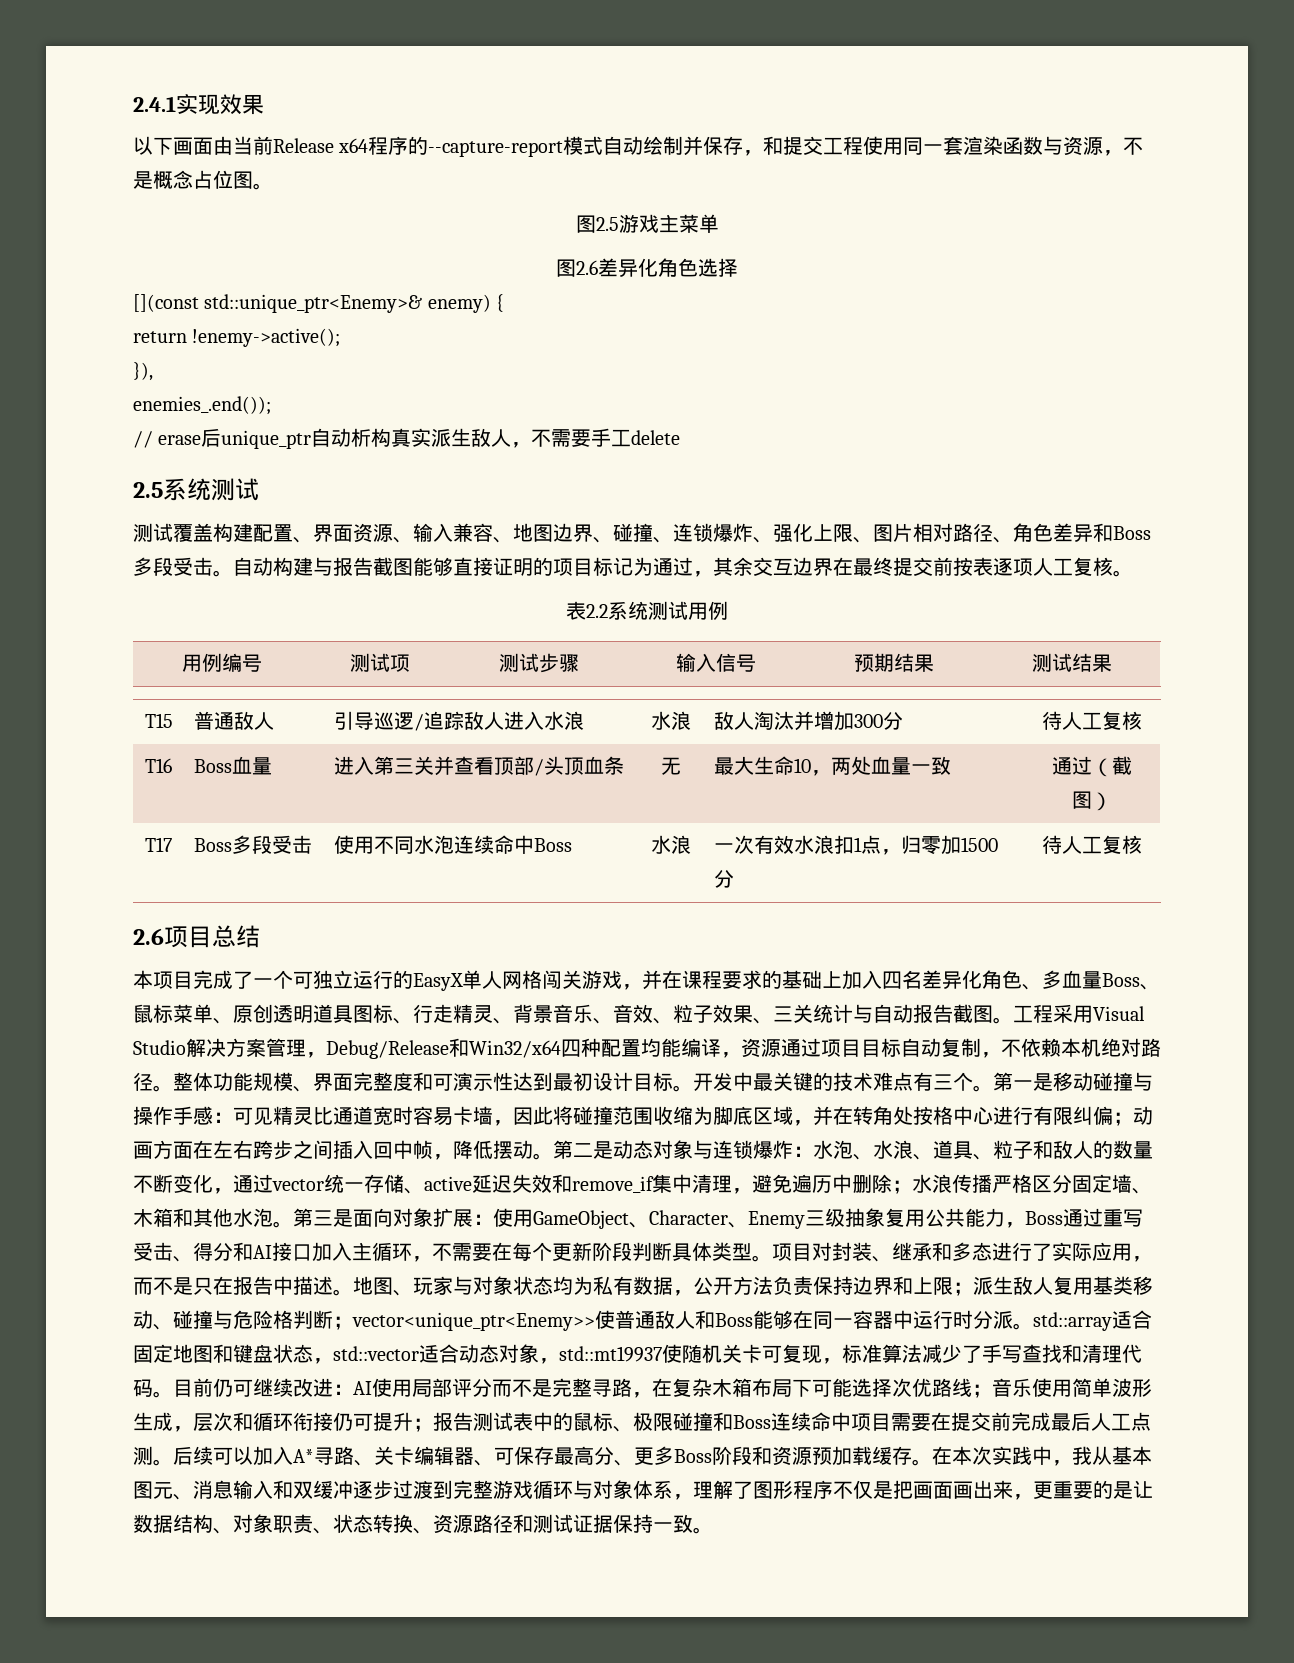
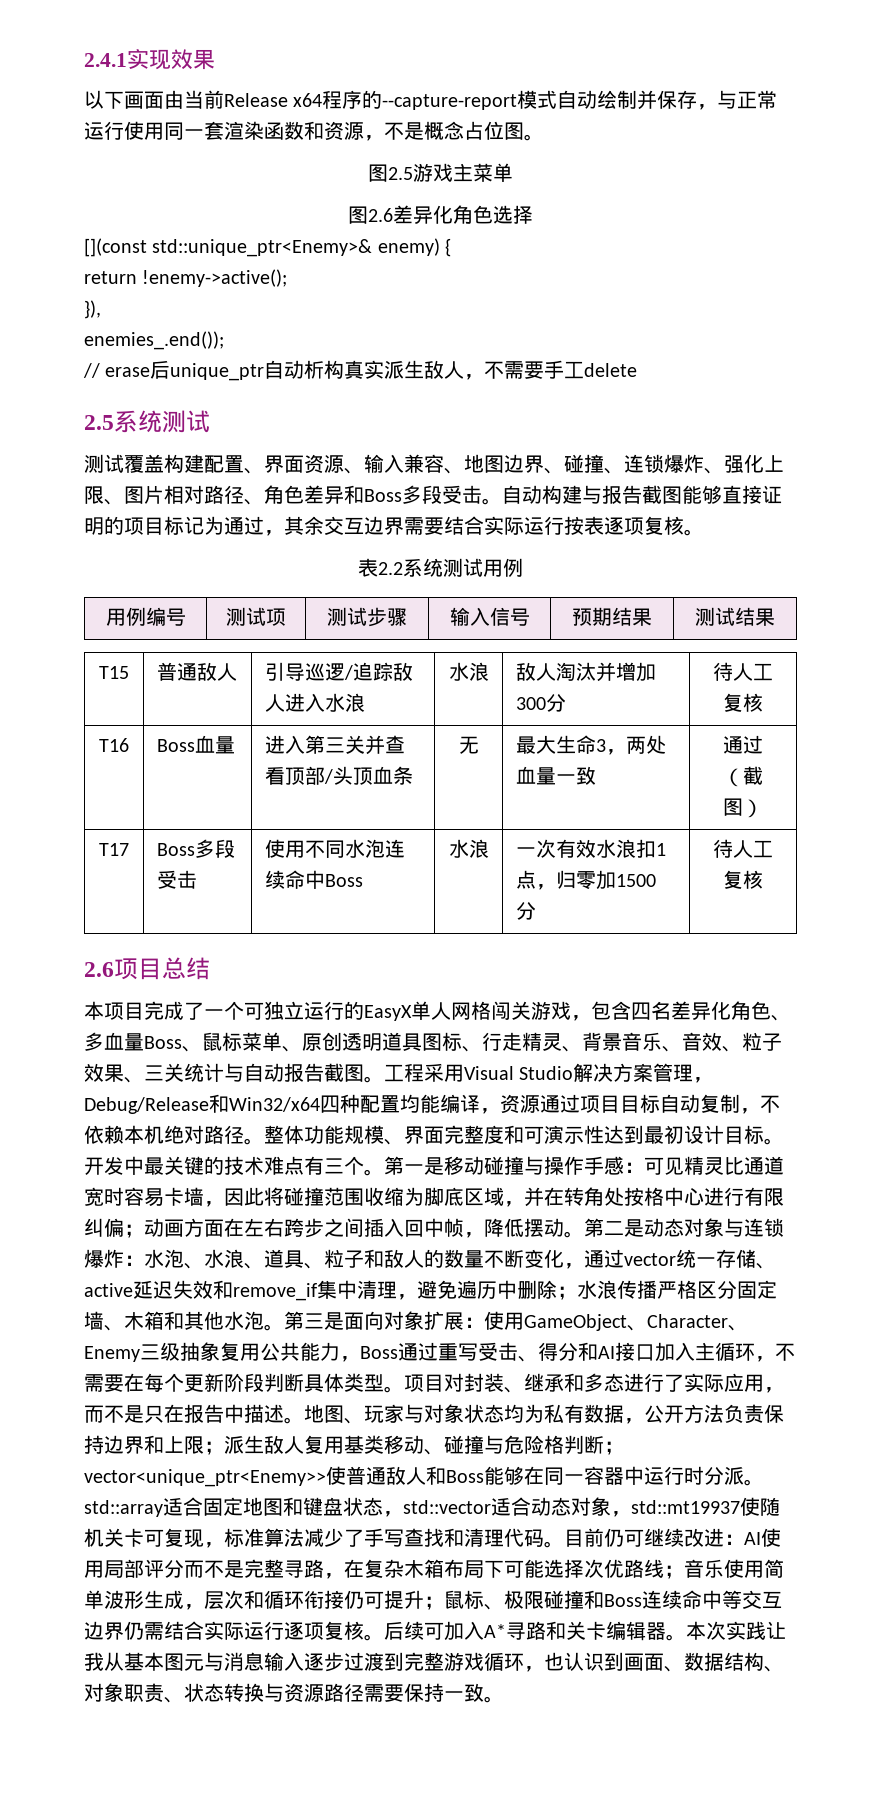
[763,136,864,155] 和提交工程 -> [717,90,778,109] [84,121,124,140] 与正常运行
[1043,136,1064,155] 与 -> [304,121,324,140] 和
[833,557,953,576] 在最终提交前 -> [404,516,564,535] 需要结合实际运行
[1033,558,1073,576] 人工 -> (644, 526) none
[793,758,811,773] 10 -> [596,739,607,752] 3
[642,970,882,990] 并在课程要求的基础上加入 -> [591,1001,631,1020] 包含
[433,1412,573,1431] 报告测试表中的 -> (444, 1603) none
[851,1412,1151,1431] [133,1446,153,1465] 项目需要在提交前完成最后人工点测 -> [722,1590,782,1609] [84,1621,364,1640] 等交互边界仍需结合实际运行逐项复核
[233,1446,253,1465] 以 -> (444, 1631) none
[354,1460,374,1466] 、 -> [546,1621,566,1640] 和
[474,1446,952,1466] 、可保存最高分、更多Boss阶段和资源预加载缓存。在 -> [666,1634,686,1641] 。
[1032,1446,1072,1466] 中， -> [766,1621,786,1639] 让
[173,1494,193,1500] 、 -> [204,1652,224,1671] 与
[273,1480,353,1499] 和双缓冲 -> (304, 1661) none
[573,1480,1153,1500] 与对象体系，理解了图形程序不仅是把画面画出来，更重要的是让 -> [524,1652,684,1672] ，也认识到画面、
[413,1528,433,1534] 、 -> [264,1683,284,1702] 与
[513,1514,613,1533] 和测试证据 -> [364,1684,404,1702] 需要

